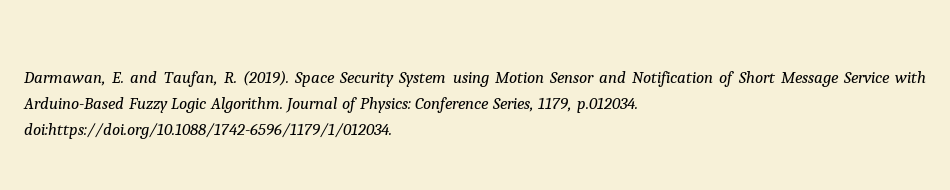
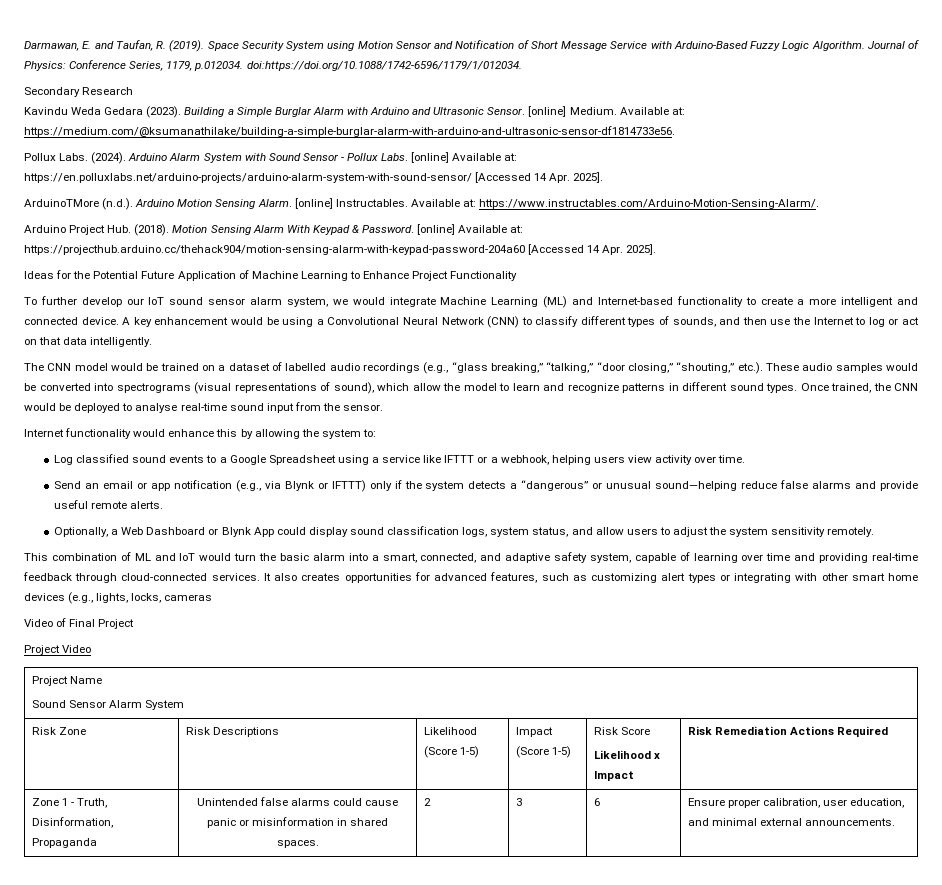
(392, 131) none -> [24,87,134,97] [24,106,685,118] [24,126,675,137] [24,152,518,164] [24,172,604,183] [24,198,820,210] [24,224,524,236] [24,244,657,255] [24,270,518,281] [24,296,918,308] [24,316,920,328] [24,337,153,347] [24,362,919,374] [24,382,918,394] [24,402,384,413] [24,428,376,439] [54,454,746,465] [54,480,919,492] [54,500,164,509] [54,526,875,537] [24,552,918,563] [23,572,918,583] [24,592,213,604] [24,618,135,629] [24,645,92,655] [31,676,102,686] [31,700,184,710] [31,727,86,735] [185,727,279,737] [423,727,477,735] [423,746,479,758] [515,727,553,737] [515,746,571,758] [593,727,650,735] [593,750,660,759] [593,771,634,781] [687,726,888,737] [31,798,107,808] [31,817,113,828] [31,838,97,848] [196,797,399,806] [206,817,389,828] [276,840,319,848] [423,798,431,806] [515,798,522,806] [593,798,600,806] [687,798,905,808] [687,818,895,826] // Secondary Research // Kavindu Weda Gedara (2023). Building a Simple Burglar Alarm with Arduino and Ultrasonic Sensor. [online] Medium. Available at: https://medium.com/@ksumanathilake/building-a-simple-burglar-alarm-with-arduino-and-ultrasonic-sensor-df1814733e56. // Pollux Labs. (2024). Arduino Alarm System with Sound Sensor - Pollux Labs. [online] Available at: https://en.polluxlabs.net/arduino-projects/arduino-alarm-system-with-sound-sensor/ [Accessed 14 Apr. 2025]. // ArduinoTMore (n.d.). Arduino Motion Sensing Alarm. [online] Instructables. Available at: https://www.instructables.com/Arduino-Motion-Sensing-Alarm/. // Arduino Project Hub. (2018). Motion Sensing Alarm With Keypad & Password. [online] Available at: https://projecthub.arduino.cc/thehack904/motion-sensing-alarm-with-keypad-password-204a60 [Accessed 14 Apr. 2025]. // Ideas for the Potential Future Application of Machine Learning to Enhance Project Functionality // To further develop our IoT sound sensor alarm system, we would integrate Machine Learning (ML) and Internet-based functionality to create a more intelligent and connected device. A key enhancement would be using a Convolutional Neural Network (CNN) to classify different types of sounds, and then use the Internet to log or act on that data intelligently. // The CNN model would be trained on a dataset of labelled audio recordings (e.g., “glass breaking,” “talking,” “door closing,” “shouting,” etc.). These audio samples would be converted into spectrograms (visual representations of sound), which allow the model to learn and recognize patterns in different sound types. Once trained, the CNN would be deployed to analyse real-time sound input from the sensor. // Internet functionality would enhance this by allowing the system to: // Log classified sound events to a Google Spreadsheet using a service like IFTTT or a webhook, helping users view activity over time. // Send an email or app notification (e.g., via Blynk or IFTTT) only if the system detects a “dangerous” or unusual sound—helping reduce false alarms and provide useful remote alerts. // Optionally, a Web Dashboard or Blynk App could display sound classification logs, system status, and allow users to adjust the system sensitivity remotely. // This combination of ML and IoT would turn the basic alarm into a smart, connected, and adaptive safety system, capable of learning over time and providing real-time feedback through cloud-connected services. It also creates opportunities for advanced features, such as customizing alert types or integrating with other smart home devices (e.g., lights, locks, cameras // Video of Final Project // Project Video // Project Name // Sound Sensor Alarm System // Risk Zone | Risk Descriptions | Likelihood (Score 1-5) | Impact (Score 1-5) | Risk Score // Likelihood x Impact | Risk Remediation Actions Required // Zone 1 - Truth, Disinformation, Propaganda | Unintended false alarms could cause panic or misinformation in shared spaces. | 2 | 3 | 6 | Ensure proper calibration, user education, and minimal external announcements.

